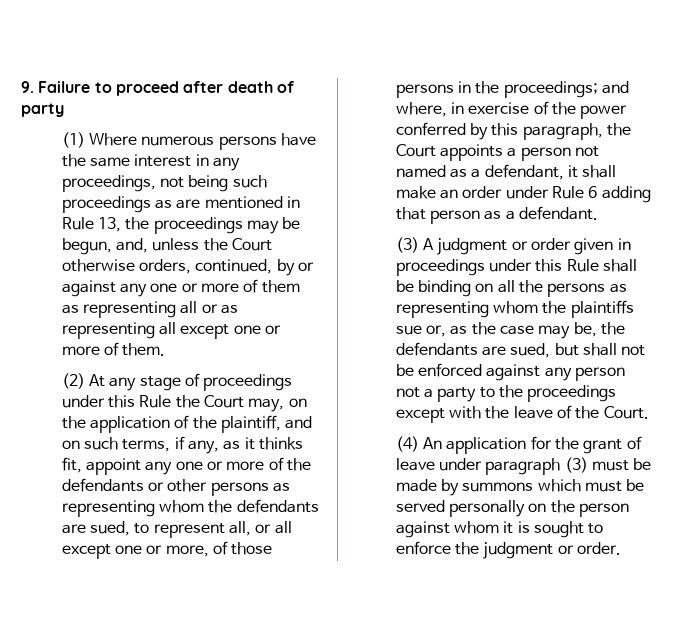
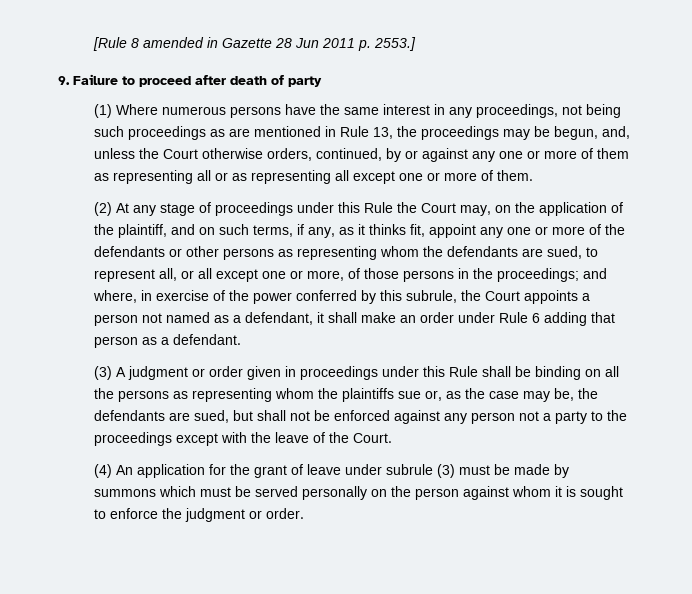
(21, 87) none -> [93,37,417,51] [Rule 8 amended in Gazette 28 Jun 2011 p. 2553.] //
[522,123,603,140] paragraph, -> [406,290,458,303] subrule,
[485,458,561,475] paragraph -> [386,464,434,475] subrule

